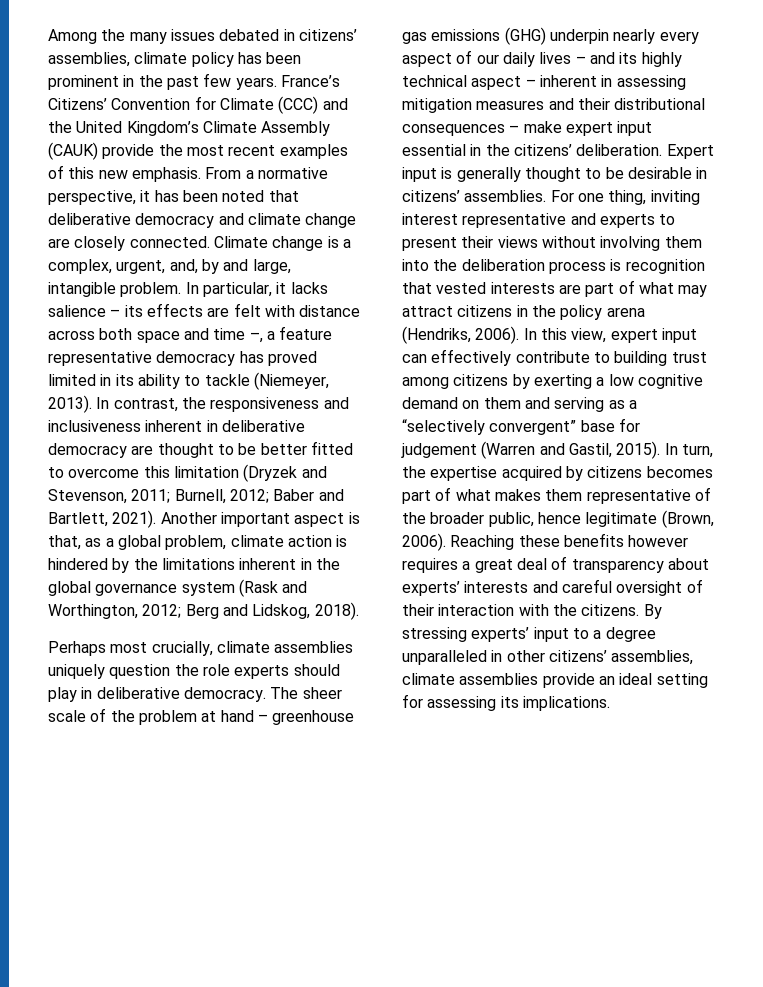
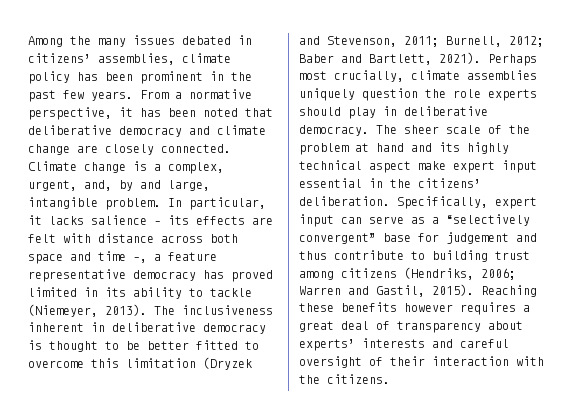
[280,75,340,87] [48,96,348,114] [48,121,331,136] [48,142,348,160] [48,165,201,182] France’s Citizens’ Convention for Climate (CCC) and the United Kingdom’s Climate Assembly (CAUK) provide the most recent examples of this new emphasis. -> (133, 96) none
[96,397,349,412] In contrast, the responsiveness and -> [154,306,175,315] The
[131,445,154,455] are -> [28,340,42,350] is
[160,512,360,527] [48,535,348,550] [48,558,340,573] [48,579,308,597] [48,602,359,620] Another important aspect is that, as a global problem, climate action is hindered by the limitations inherent in the global governance system (Rask and Worthington, 2012; Berg and Lidskog, 2018). // -> (481, 58) none
[257,710,355,725] [402,27,699,45] [402,50,586,67] – greenhouse gas emissions (GHG) underpin nearly every aspect of our daily lives – -> (404, 147) none
[525,75,686,90] [402,98,706,113] [402,124,520,136] – inherent in assessing mitigation measures and their distributional consequences – -> (411, 167) none
[666,144,714,159] [402,167,708,182] [402,190,700,205] [402,213,676,228] [402,236,702,251] [402,259,705,274] [402,280,708,297] [402,305,645,320] [402,326,697,344] [402,349,707,366] [402,374,703,389] [402,397,605,412] Expert input is generally thought to be desirable in citizens’ assemblies. For one thing, inviting interest representative and experts to present their views without involving them into the deliberation process is recognition that vested interests are part of what may attract citizens in the policy arena (Hendriks, 2006). In this view, expert input can effectively contribute to building trust among citizens by exerting a low cognitive demand on them and serving -> [397,196,537,209] [299,214,404,227] Specifically, expert input can serve
[481,441,713,459] [402,466,713,481] [402,487,711,504] [402,510,714,528] [402,533,446,551] (Warren and Gastil, 2015). In turn, the expertise acquired by citizens becomes part of what makes them representative of the broader public, hence legitimate (Brown, 2006). -> [516,233,537,242] [299,250,530,262] [299,267,516,280] [299,284,474,297] and thus contribute to building trust among citizens (Hendriks, 2006; Warren and Gastil, 2015).
[643,604,662,619] [402,627,656,642] [402,650,694,665] [402,673,708,688] [402,694,610,711] By stressing experts’ input to a degree unparalleled in other citizens’ assemblies, climate assemblies provide an ideal setting for assessing its implications. -> (390, 379) none

